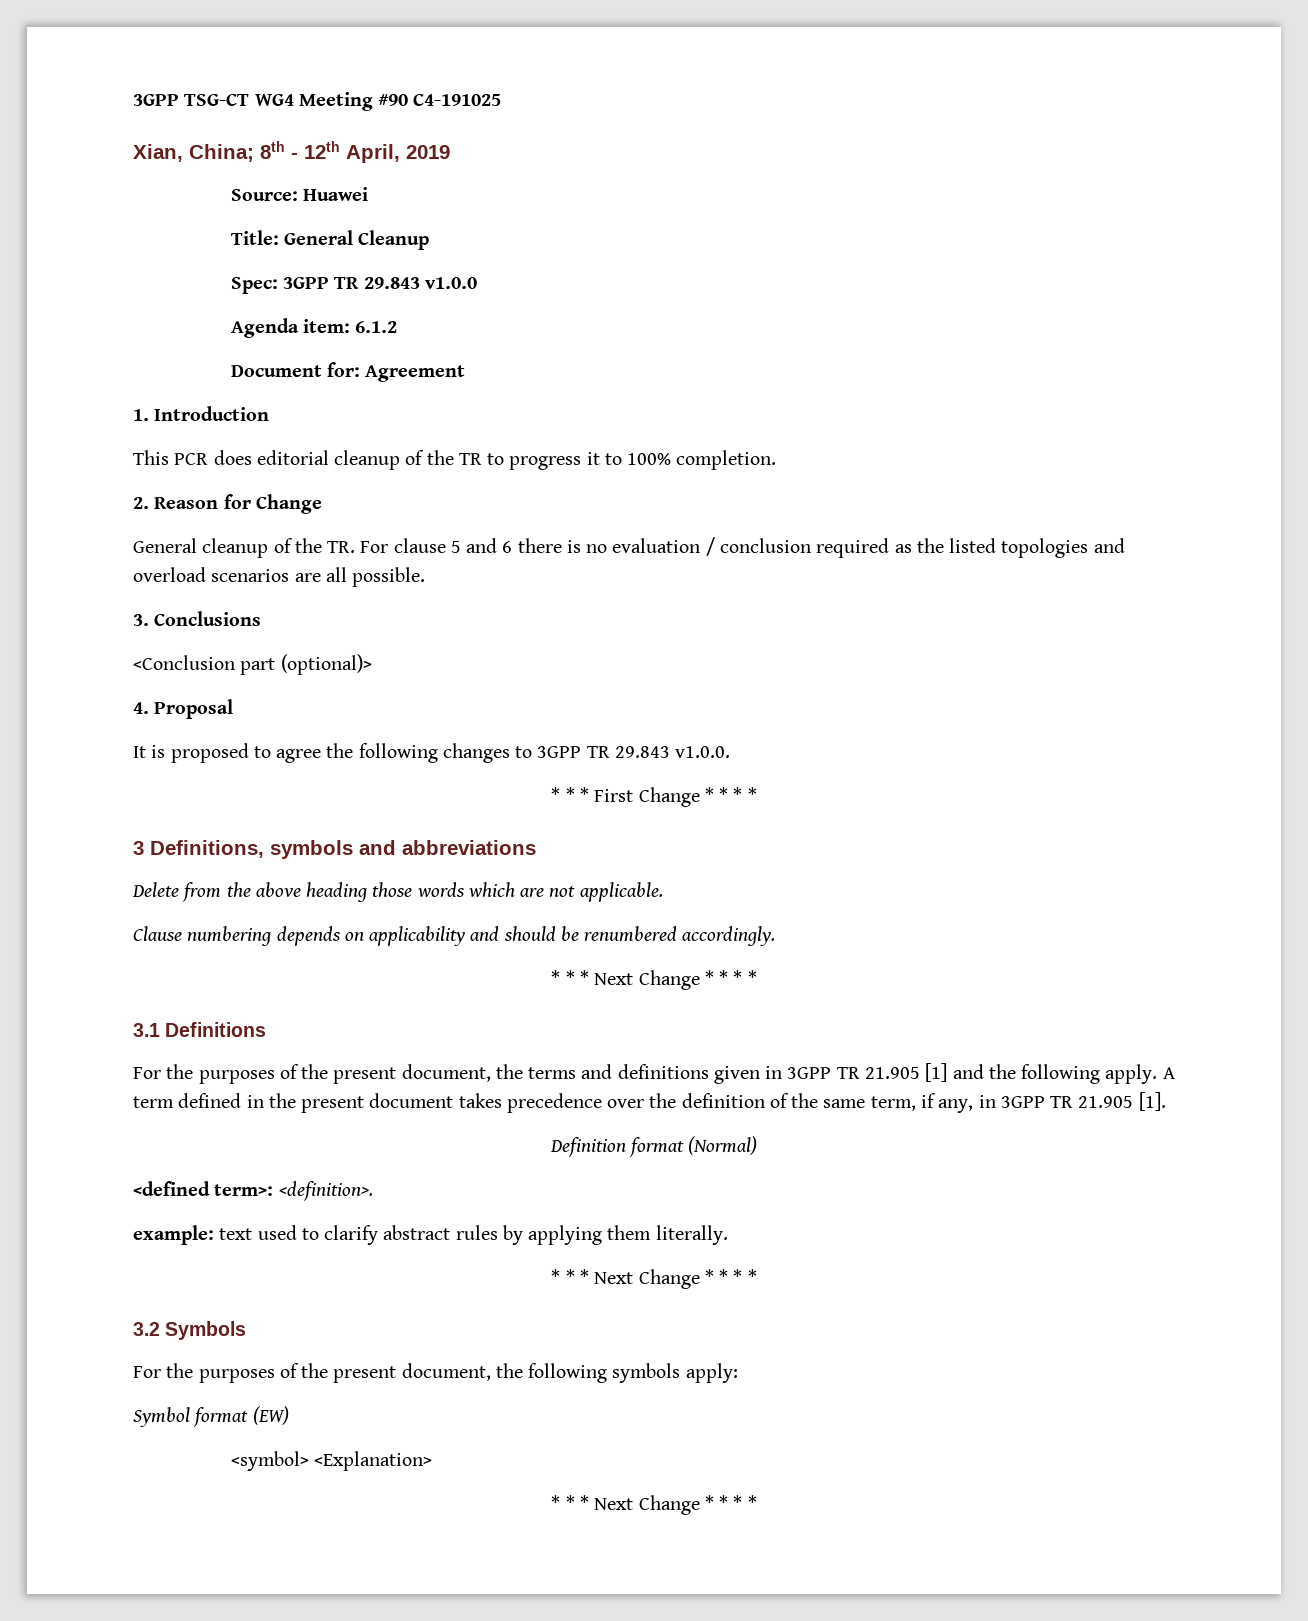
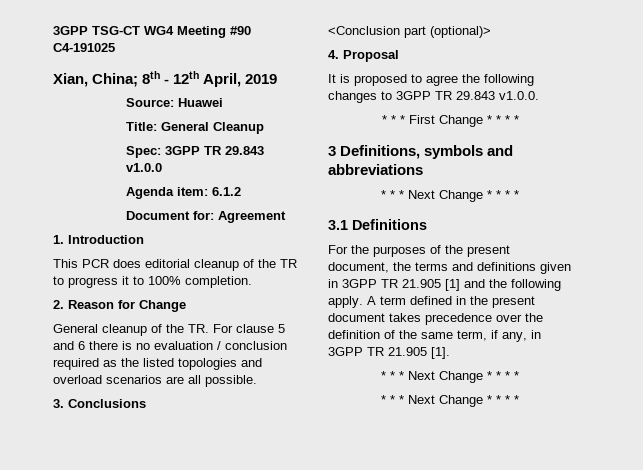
[132,882,663,902] [133,926,776,946] // Delete from the above heading those words which are not applicable. // Clause numbering depends on applicability and should be renumbered accordingly. -> (423, 169) none
[549,1136,758,1157] [133,1181,373,1201] [133,1225,728,1245] [551,1269,757,1289] [133,1321,247,1340] [133,1363,738,1383] [133,1406,289,1427] [230,1451,432,1471] [551,1495,757,1515] Definition format (Normal) // <defined term>: <definition>. // example: text used to clarify abstract rules by applying them literally. // * * * Next Change * * * * // 3.2 Symbols // For the purposes of the present document, the following symbols apply: // Symbol format (EW) // <symbol> <Explanation> // * * * Next Change * * * * -> [381,371,519,383] [381,395,519,407] * * * Next Change * * * * // * * * Next Change * * * *

